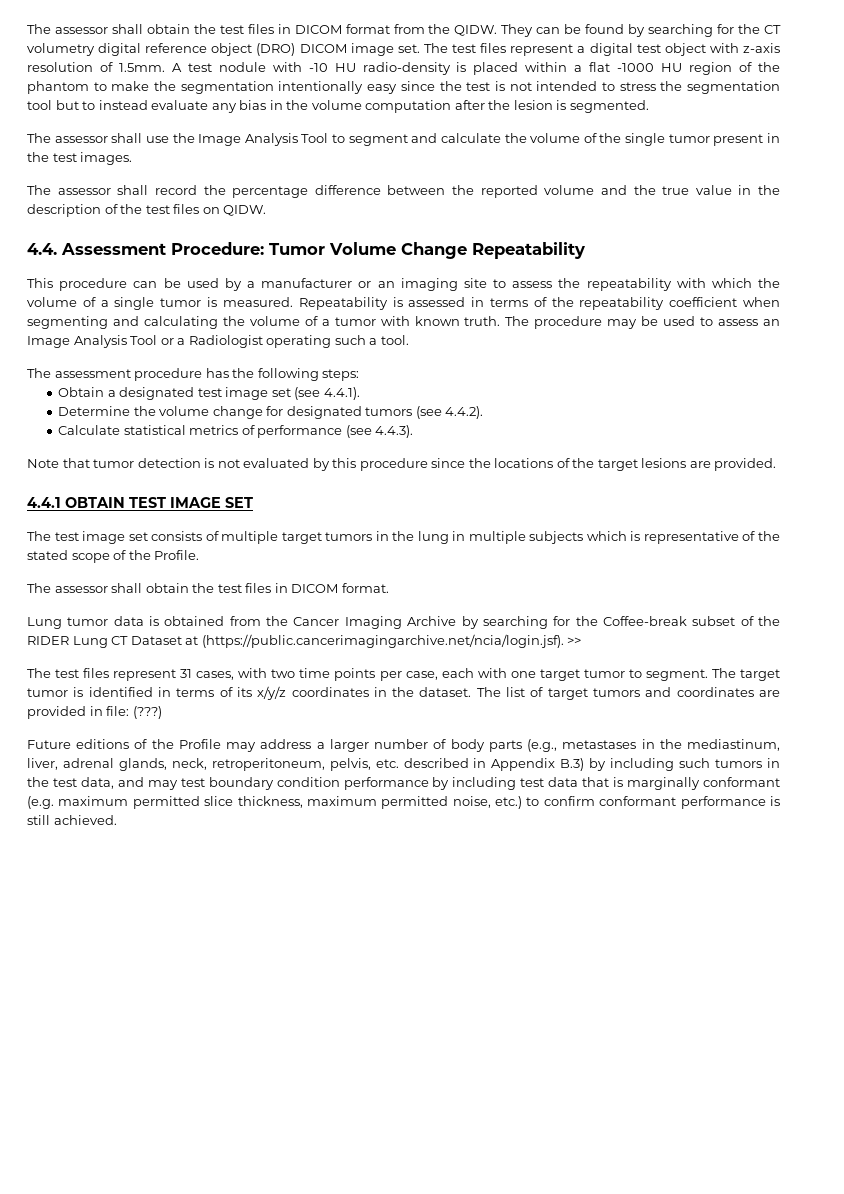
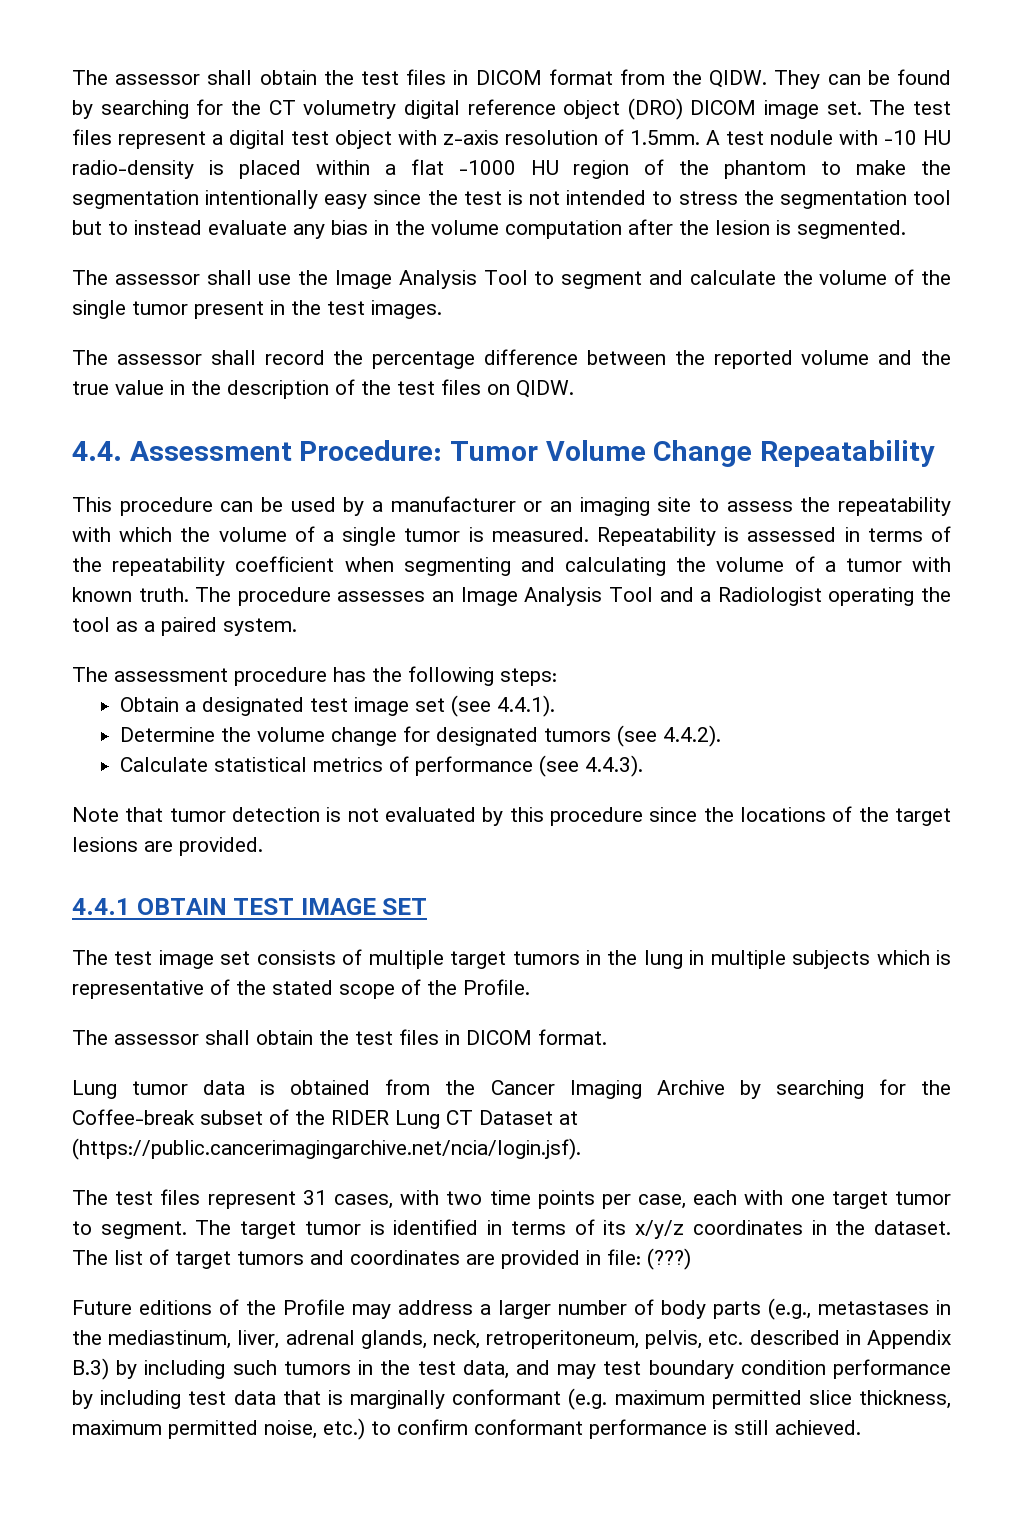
[607,316,759,329] may be used to assess -> [337,591,426,602] assesses
[160,338,174,345] or -> [659,587,694,602] and
[334,335,409,345] such a tool. -> [921,587,952,602] [72,617,297,636] the tool as a paired system.
[567,637,582,645] >> -> (581, 1149) none

